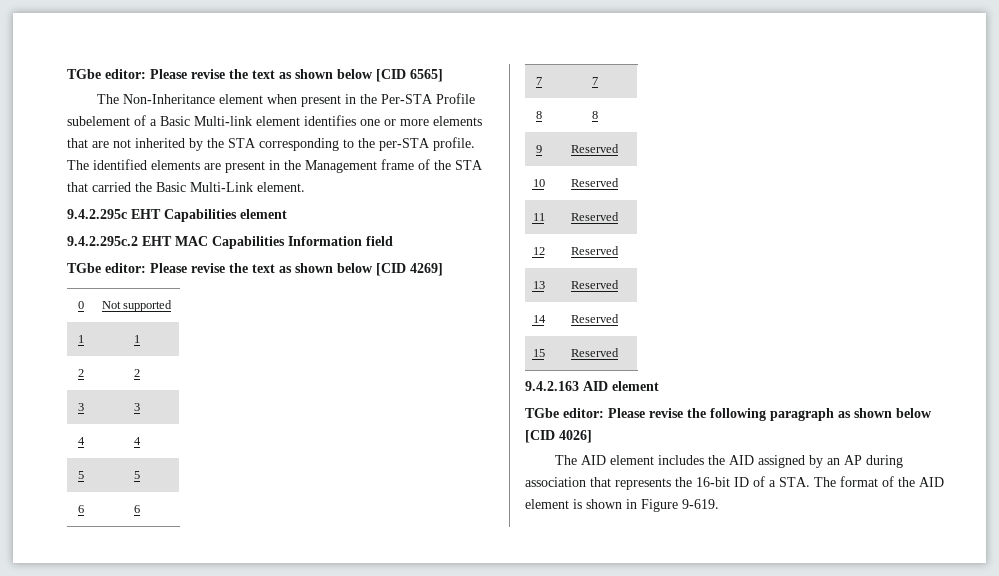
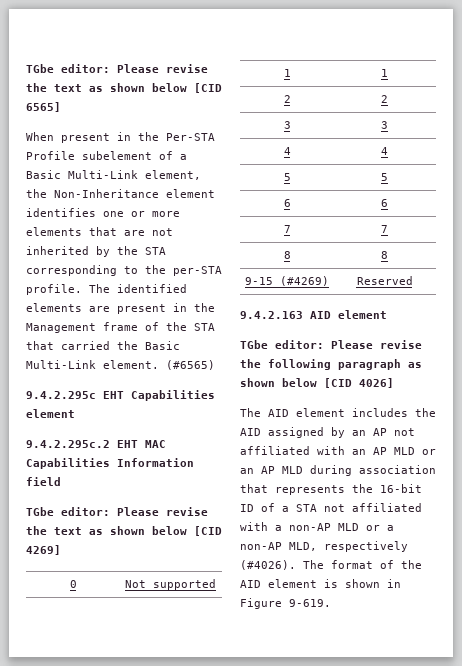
[97,94,298,104] The Non-Inheritance element when -> [26,132,54,141] When
[194,116,252,126] Multi-link -> [68,170,201,180] [26,189,159,198] Multi-Link element, the Non-Inheritance
(305, 187) none -> [166,360,215,370] (#6565)
[535,145,542,153] [571,144,619,153] [532,179,545,187] [571,178,619,187] [532,213,545,221] [571,212,619,221] [532,247,545,255] [571,246,619,255] [532,281,545,289] [571,280,619,289] [532,315,546,323] [571,314,619,323] [532,349,545,357] 9 | Reserved // 10 | Reserved // 11 | Reserved // 12 | Reserved // 13 | Reserved // 14 | Reserved // 15 -> [245,276,329,286] 9-15 (#4269)
(863, 460) none -> [394,428,415,436] [240,446,436,455] [240,466,303,474] not affiliated with an AP MLD or an AP MLD
[779,477,810,487] STA. -> [296,503,422,512] [240,522,394,531] [240,541,408,552] [240,560,296,570] STA not affiliated with a non-AP MLD or a non-AP MLD, respectively (#4026).

